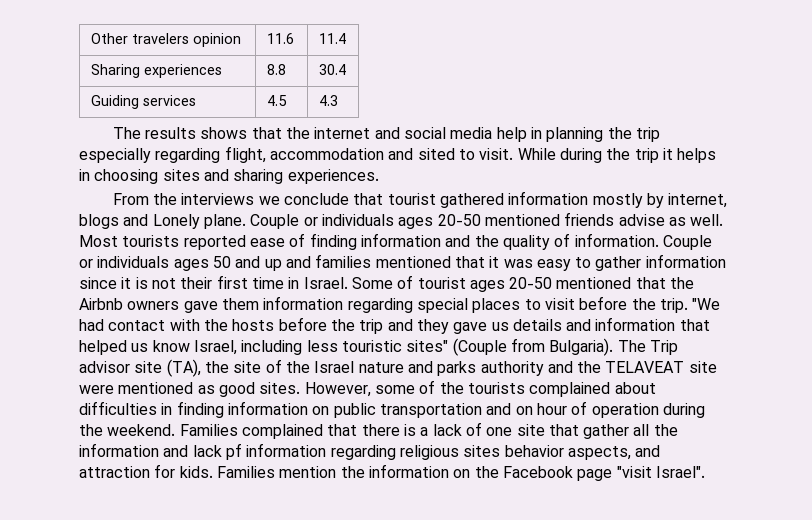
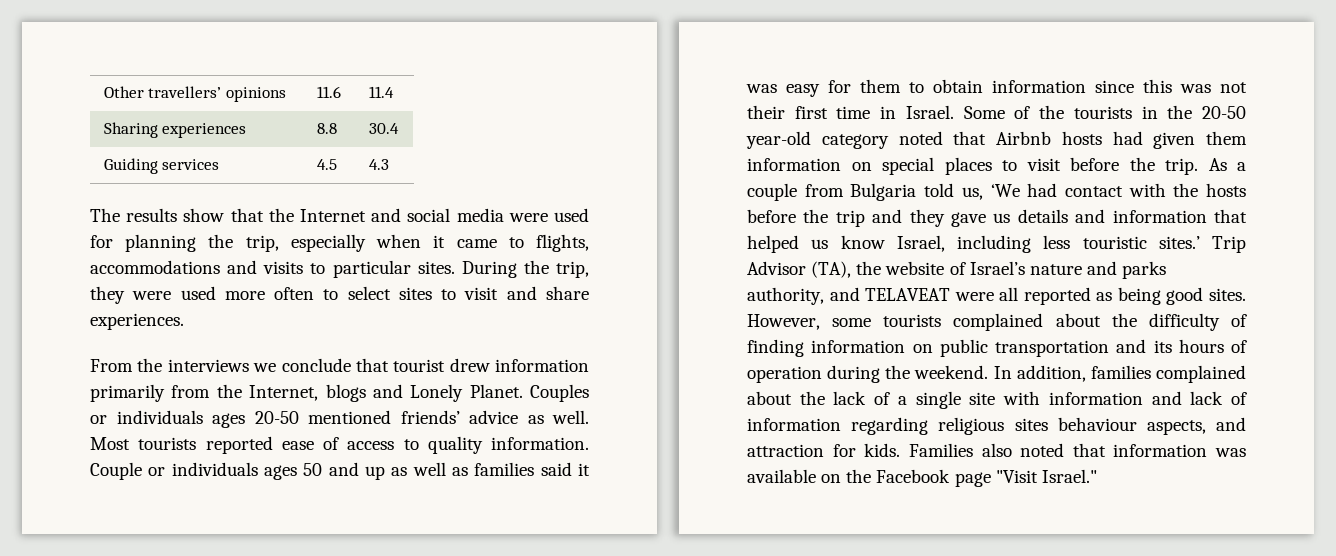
[131,33,241,47] travelers opinion -> [148,86,286,102] travellers’ opinions
[200,127,371,139] shows that the internet -> [183,208,366,222] show that the Internet
[496,127,661,142] [79,146,717,163] [79,169,284,184] help in planning the trip especially regarding flight, accommodation and sited to visit. While during the trip it helps in choosing sites and sharing -> [508,208,589,222] [90,234,589,252] [90,260,589,278] [90,286,589,304] were used for planning the trip, especially when it came to flights, accommodations and visits to particular sites. During the trip, they were used more often to select sites to visit and share
[440,191,728,208] gathered information mostly by internet, -> [449,358,589,372] [90,384,319,402] drew information primarily from the Internet,
[203,214,300,229] plane. Couple -> [469,384,589,402] Planet. Couples
[564,212,665,226] friends advise -> [400,410,518,424] friends’ advice
[309,233,571,250] finding information and the quality of -> [347,436,483,454] access to quality
[285,254,726,271] [79,277,148,289] and families mentioned that it was easy to gather information since it is -> [391,462,590,476] [746,79,1211,97] as well as families said it was easy for them to obtain information since this was
[417,277,695,292] [79,298,218,313] tourist ages 20-50 mentioned that the Airbnb owners gave -> [1039,105,1246,119] [746,131,1196,149] the tourists in the 20-50 year-old category noted that Airbnb hosts had given
[347,298,413,313] regarding -> [851,162,872,171] on
[692,298,721,310] "We -> [1208,158,1246,171] [747,183,1020,201] As a couple from Bulgaria told us, ‘We
[406,338,678,356] [79,359,717,377] [79,382,215,394] sites" (Couple from Bulgaria). The Trip advisor site (TA), the site of the Israel nature and parks authority and the TELAVEAT site were mentioned as -> [1158,236,1246,253] [747,261,1167,279] [747,287,1161,305] sites.’ Trip Advisor (TA), the website of Israel’s nature and parks authority, and TELAVEAT were all reported as being
[419,380,464,394] of the -> (872, 322) none
[79,401,173,415] difficulties in -> [1111,313,1247,331] the difficulty of
[515,403,567,415] on hour -> [1153,339,1224,353] its hours
[179,422,678,439] Families complained that there is a lack of one site that gather all the -> [993,365,1246,383] [747,391,1041,409] In addition, families complained about the lack of a single site with
[225,443,242,460] pf -> [1231,392,1247,405] of
[504,445,564,457] behavior -> [1057,417,1137,431] behaviour
[279,464,449,478] mention the information -> [981,443,1246,457] [747,469,816,483] also noted that information was available
[616,466,705,478] "visit Israel". -> [995,469,1097,483] "Visit Israel."

